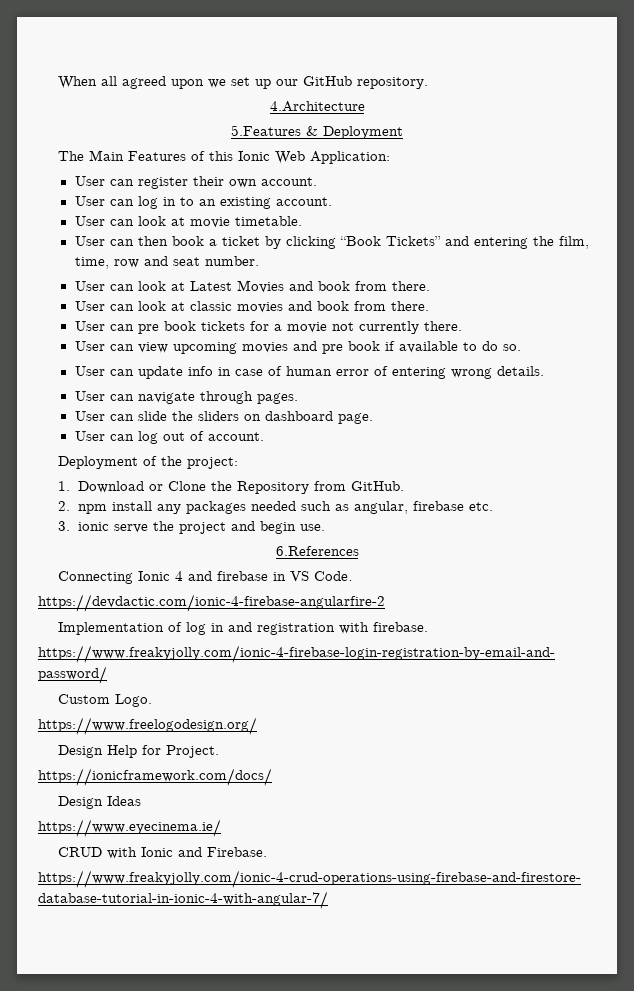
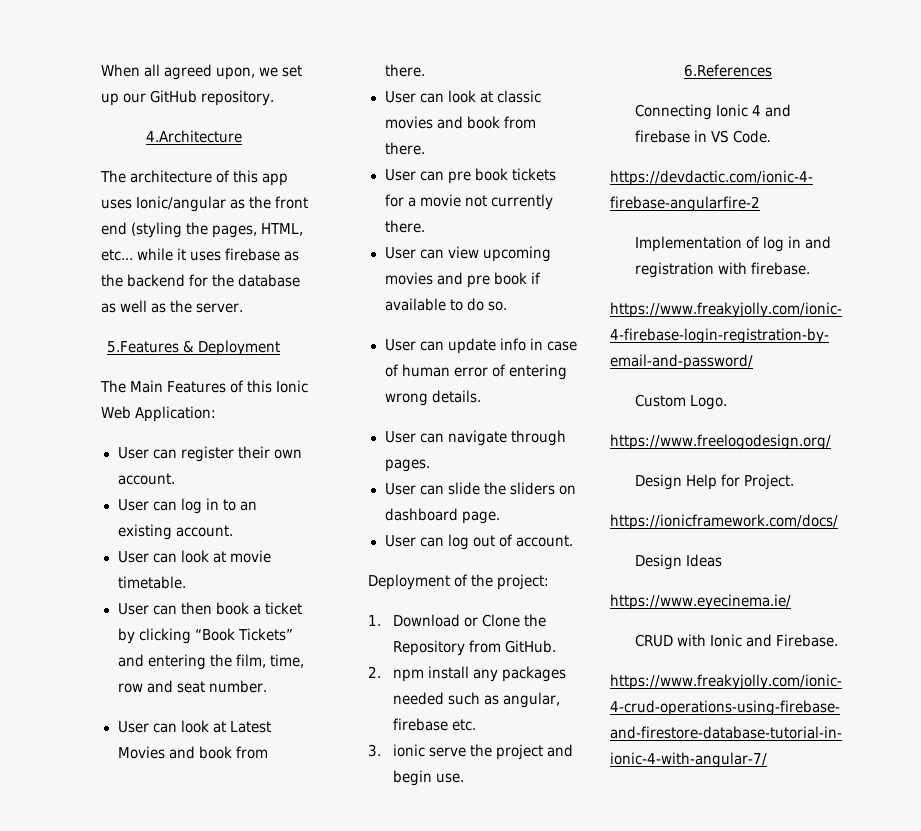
[171,79,205,89] upon -> [216,67,256,80] upon,
(365, 106) none -> [100,170,289,186] [101,196,309,212] [101,222,304,238] [101,248,300,261] [101,274,301,287] [101,300,244,313] // The architecture of this app uses Ionic/angular as the front end (styling the pages, HTML, etc... while it uses firebase as the backend for the database as well as the server.

